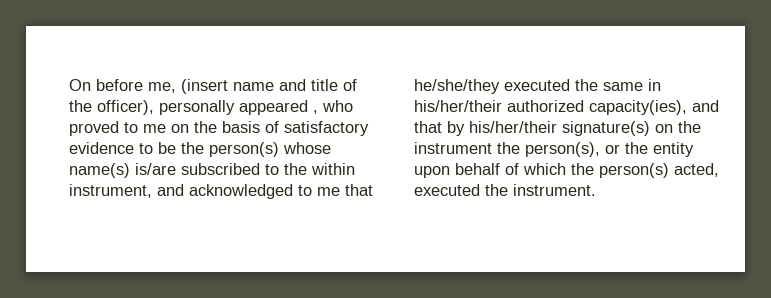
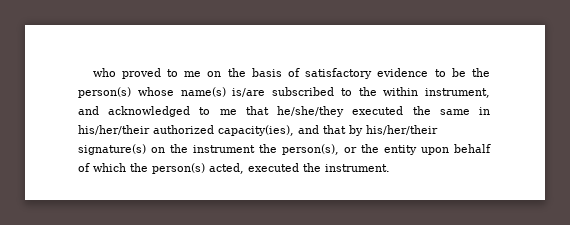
[69,79,357,94] [69,100,318,115] On before me, (insert name and title of the officer), personally appeared , -> (92, 72) none

